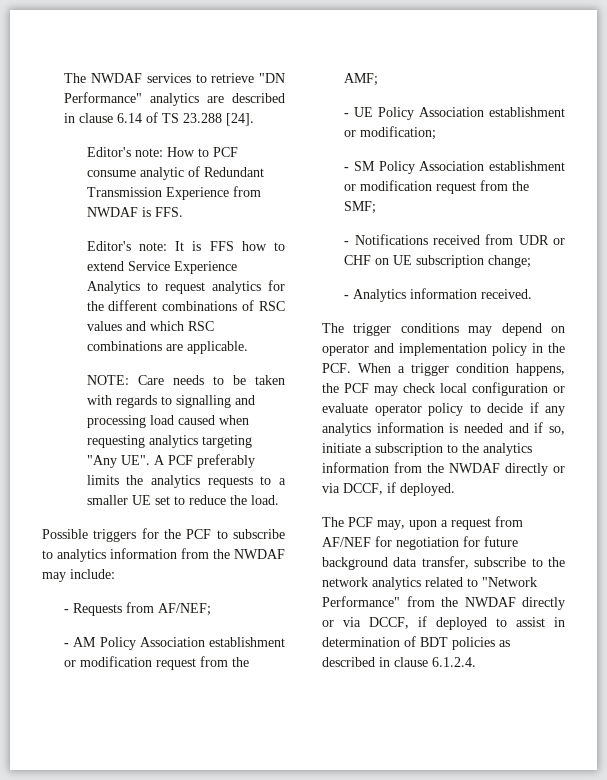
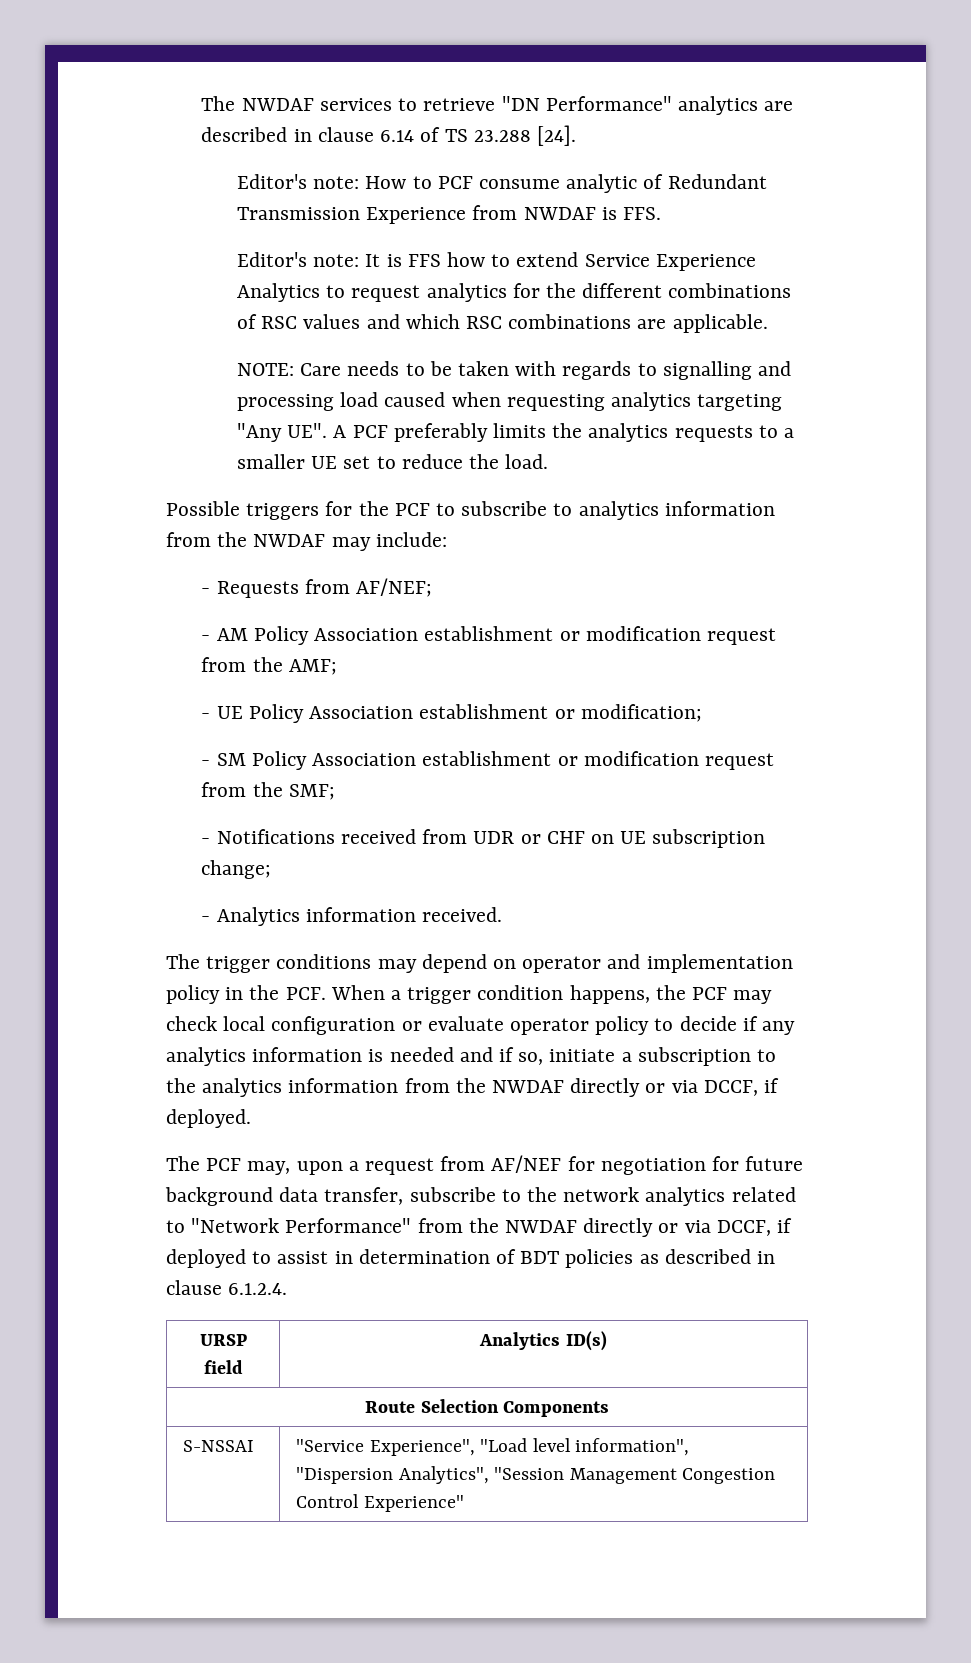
(476, 662) none -> [199,1334,247,1346] [203,1360,243,1374] [479,1331,607,1351] [364,1399,610,1417] [183,1440,255,1452] [296,1438,690,1456] [296,1466,776,1484] [296,1494,464,1512] // URSP field | Analytics ID(s) // Route Selection Components // S-NSSAI | "Service Experience", "Load level information", "Dispersion Analytics", "Session Management Congestion Control Experience"

